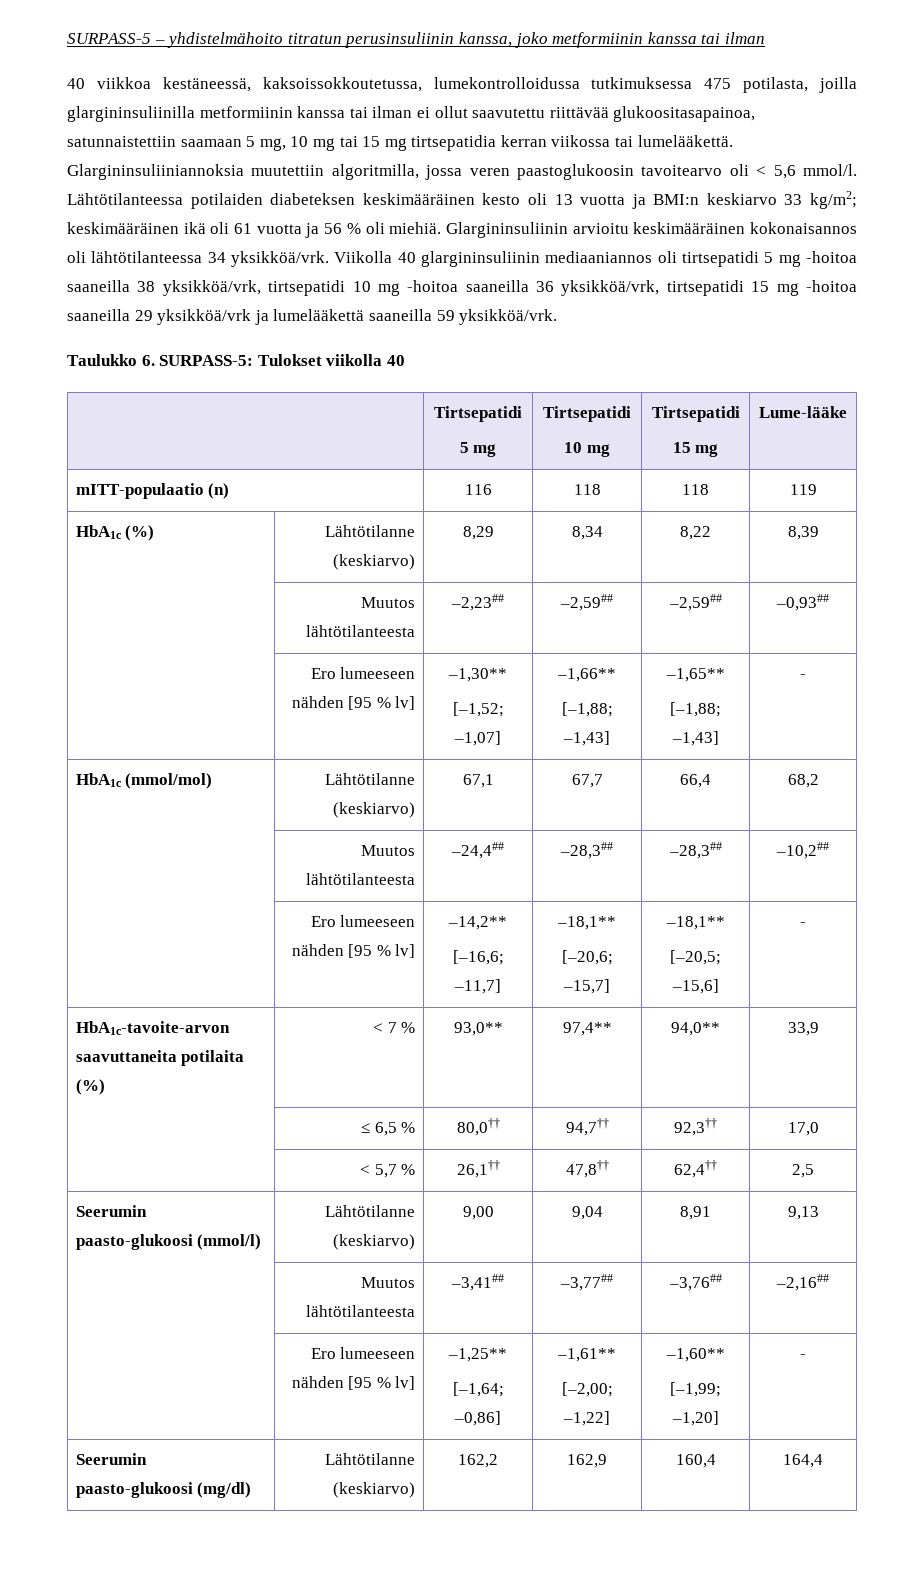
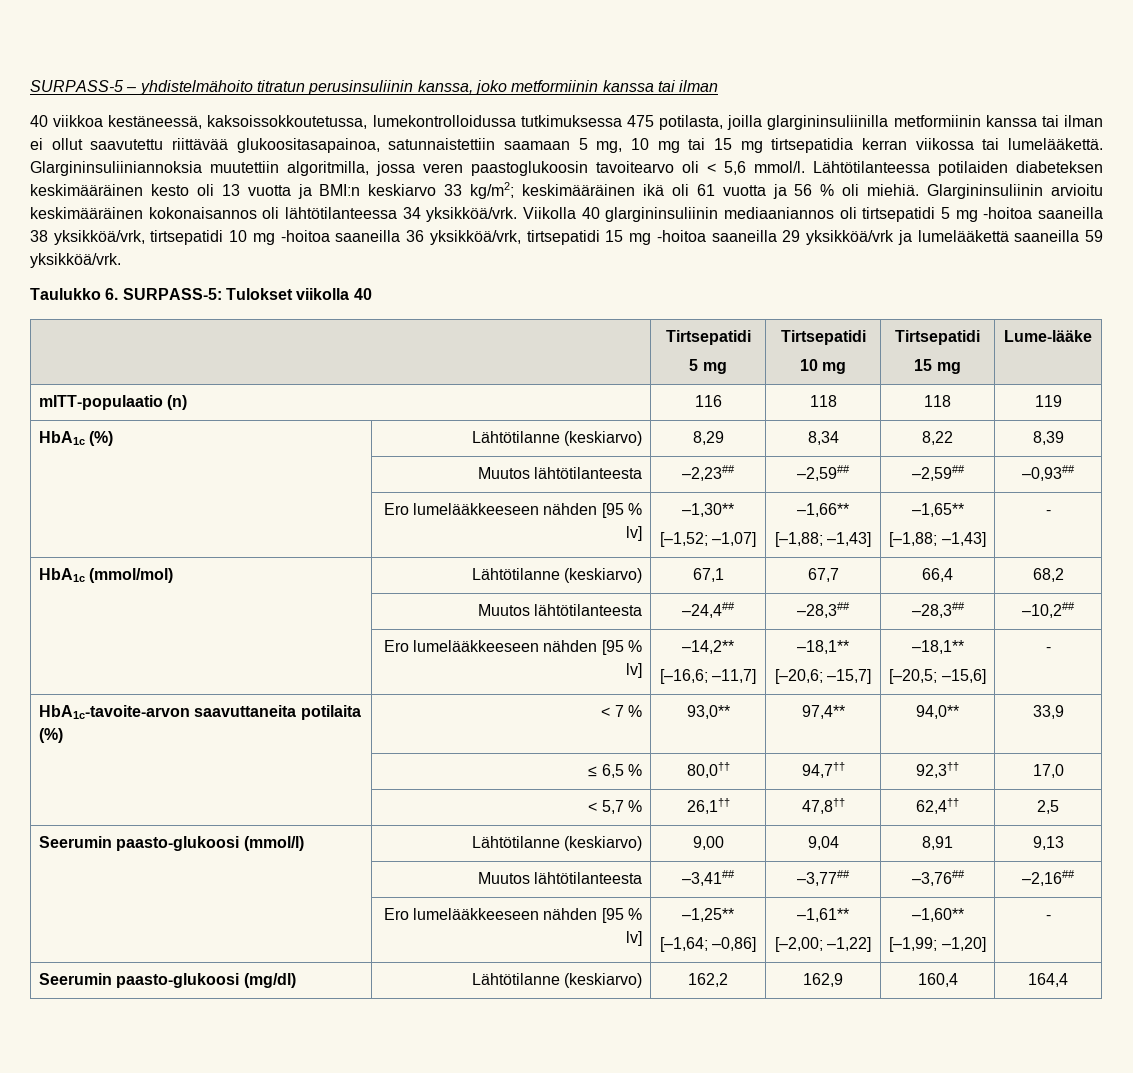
[340,667,416,679] lumeeseen -> [412,503,539,515] lumelääkkeeseen
[340,915,416,927] lumeeseen -> [412,640,539,652] lumelääkkeeseen
[340,1347,416,1359] lumeeseen -> [412,908,539,920] lumelääkkeeseen

